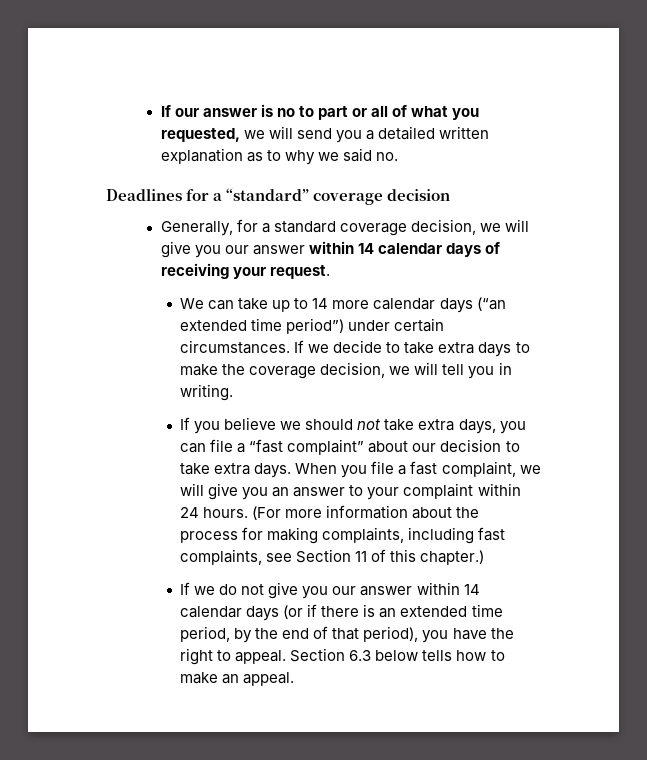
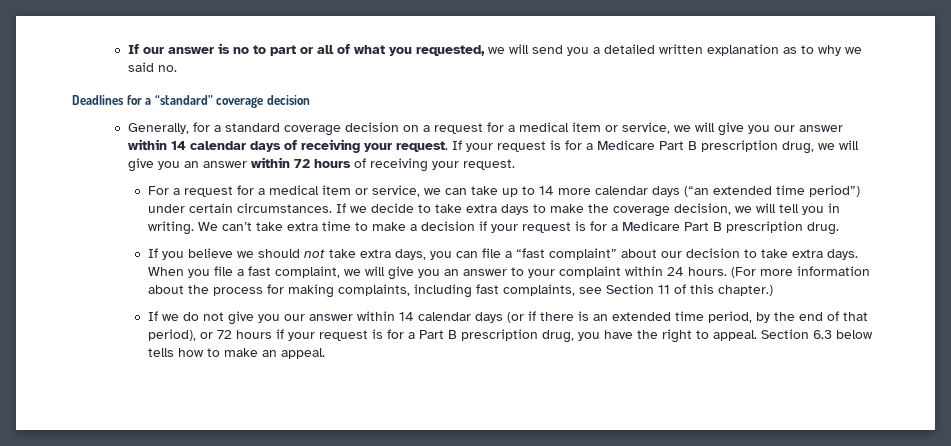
[411,219,477,235] decision, -> [344,122,670,134] decision on a request for a medical item or service,
[180,298,205,309] // We -> [451,140,859,154] [127,157,515,172] [147,185,441,197] If your request is for a Medicare Part B prescription drug, we will give you an answer within 72 hours of receiving your request. // For a request for a medical item or service, we
(234, 392) none -> [197,221,839,235] We can’t take extra time to make a decision if your request is for a Medicare Part B prescription drug.
(419, 634) none -> [199,329,574,343] or 72 hours if your request is for a Part B prescription drug,

